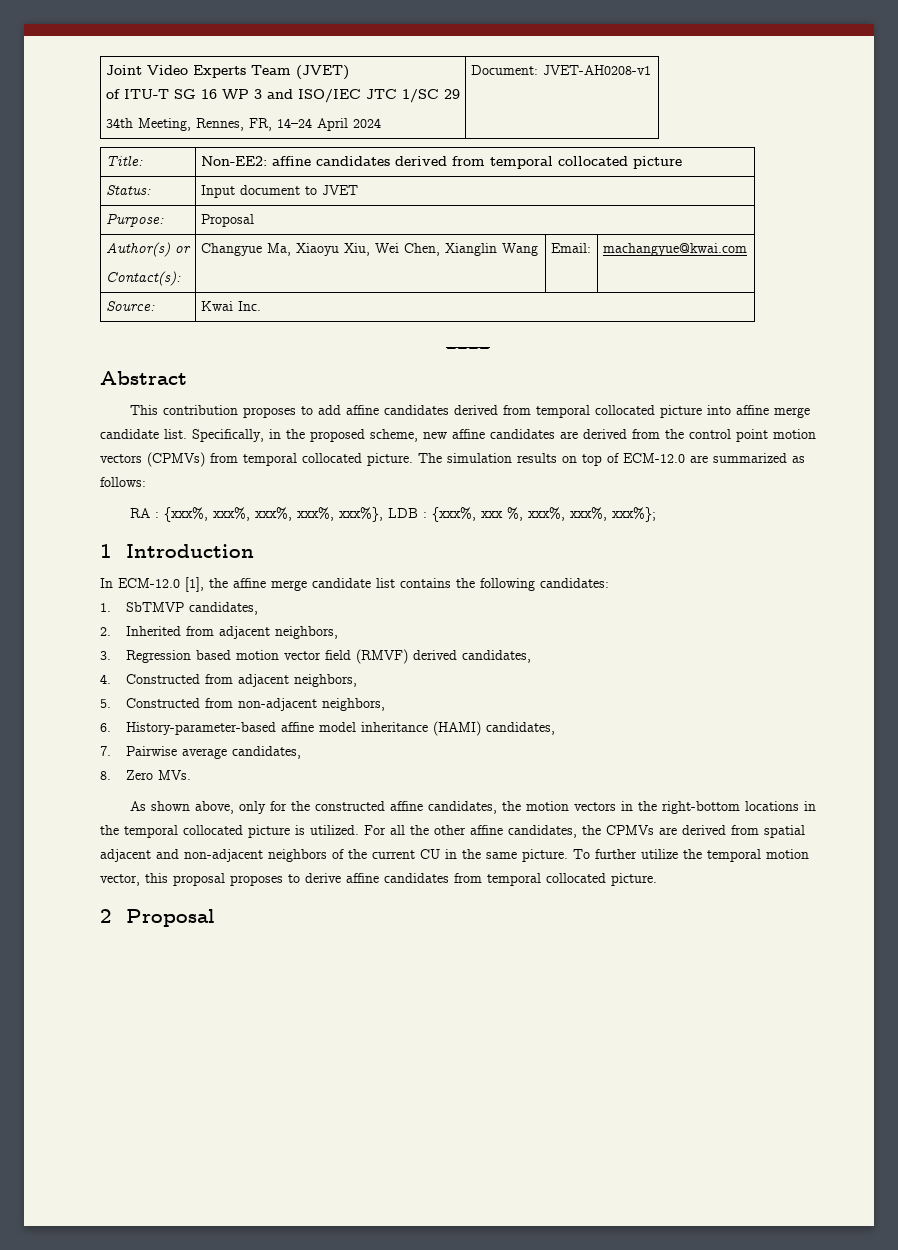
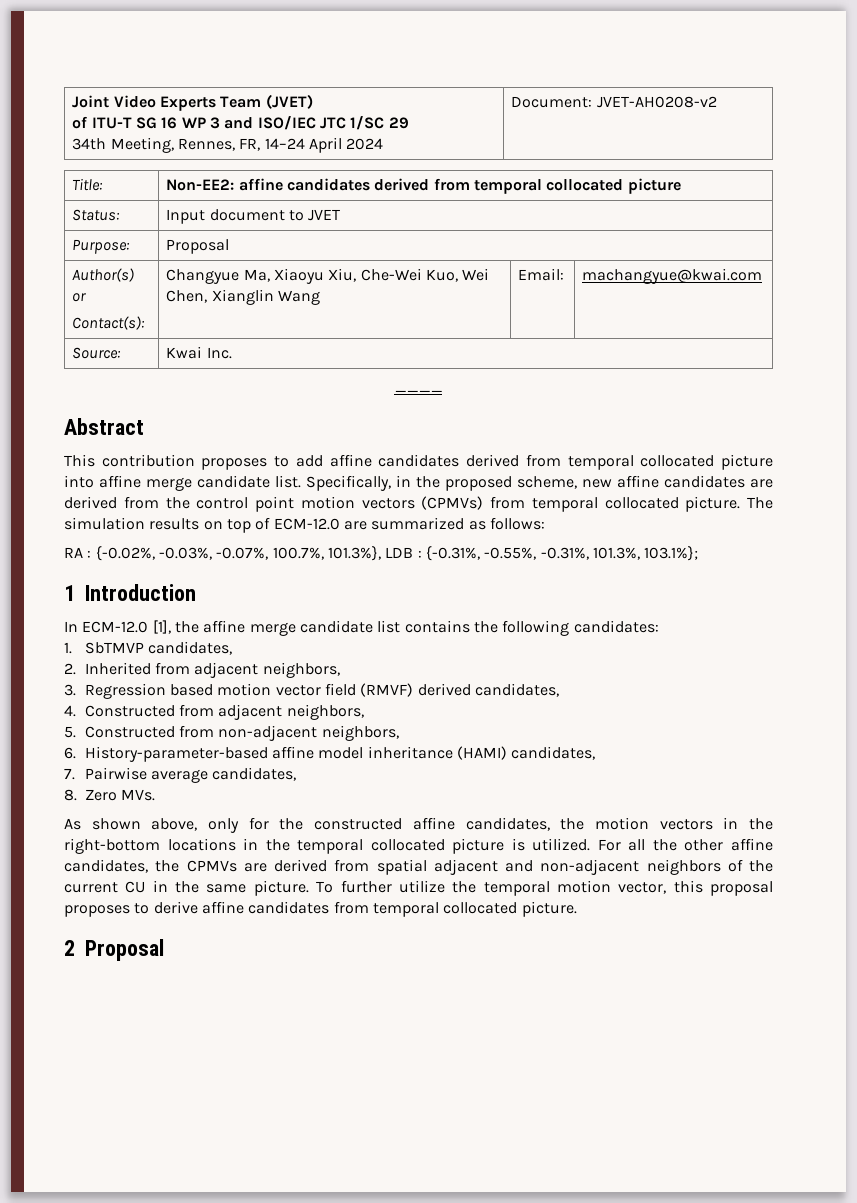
[542,65,651,75] JVET-AH0208-v1 -> [596,96,717,108] JVET-AH0208-v2
(370, 249) none -> [360,268,458,282] Che-Wei Kuo,
[163,507,656,522] {xxx%, xxx%, xxx%, xxx%, xxx%}, LDB : {xxx%, xxx %, xxx%, xxx%, xxx%}; -> [95,546,699,561] {-0.02%, -0.03%, -0.07%, 100.7%, 101.3%}, LDB : {-0.31%, -0.55%, -0.31%, 101.3%, 103.1%};

